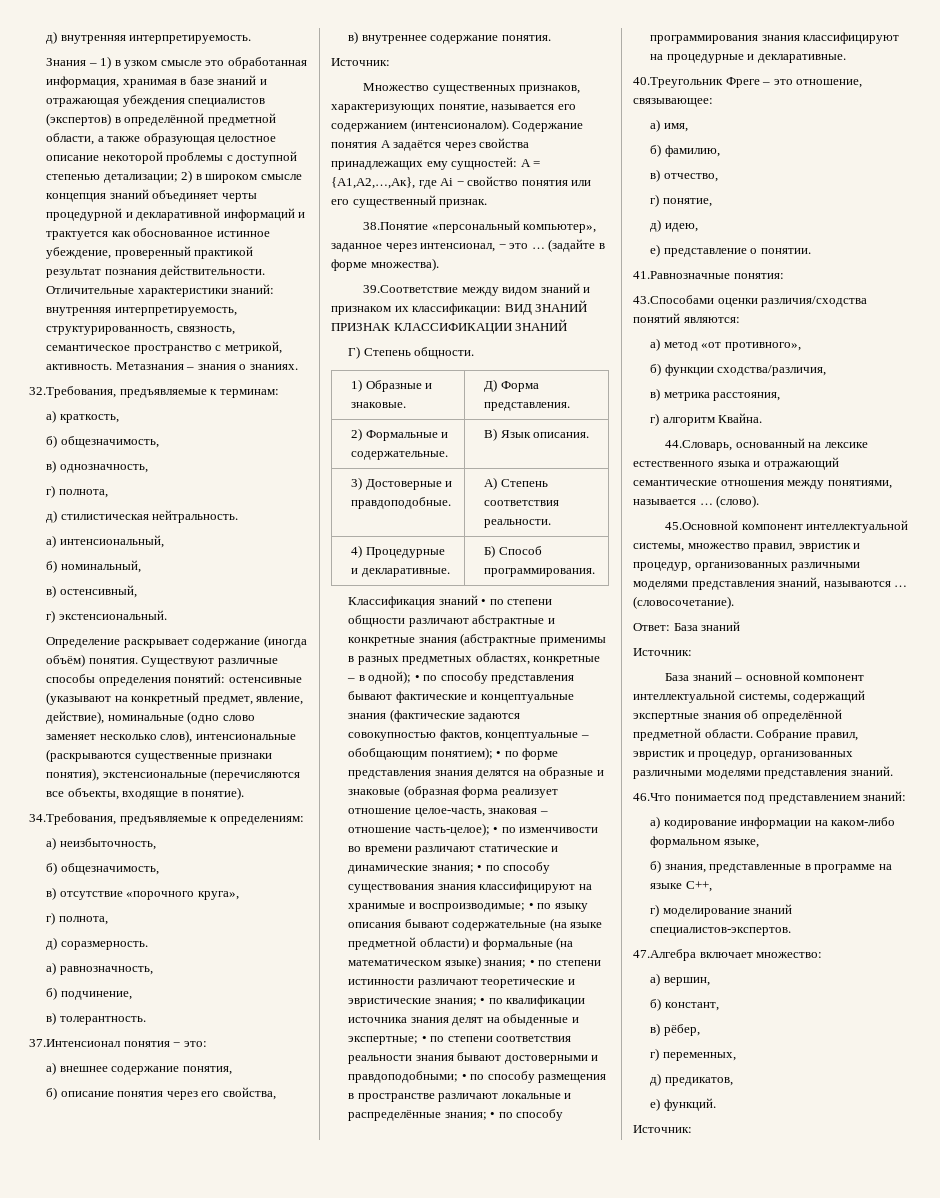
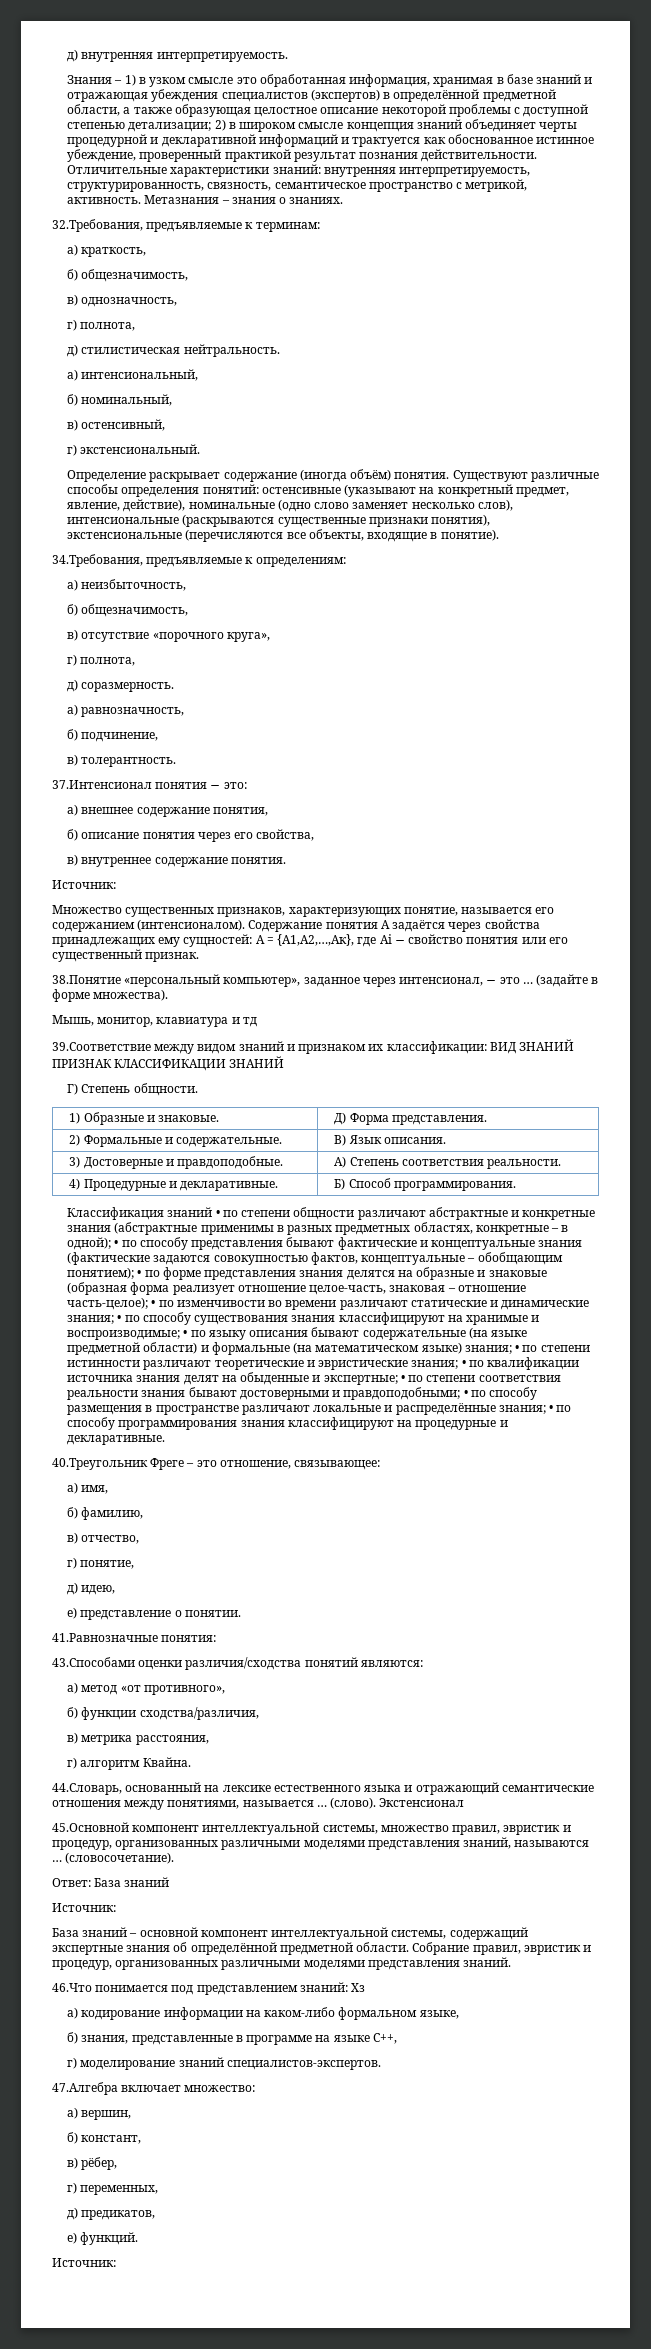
(439, 264) none -> [52,1015,257,1027] // Мышь, монитор, клавиатура и тд
(760, 501) none -> [379,1798,465,1807] Экстенсионал
(907, 796) none -> [351,1983,366,1992] Хз

